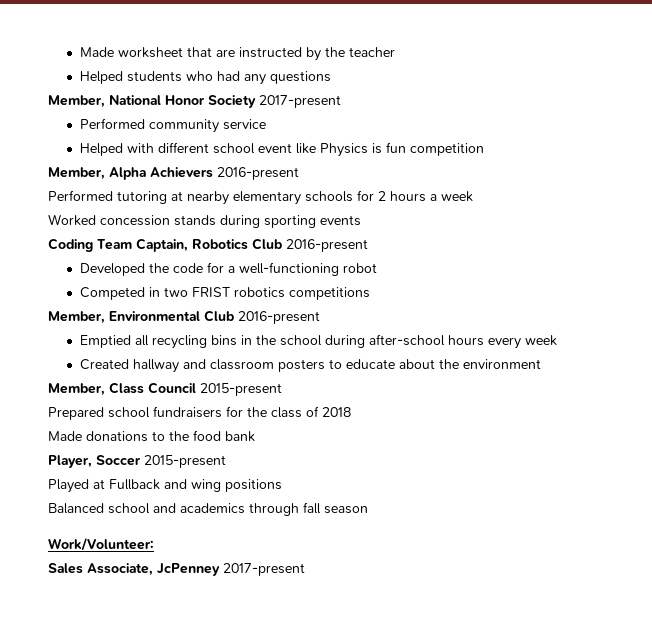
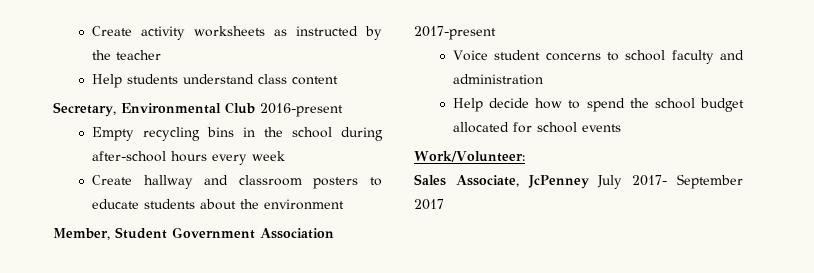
[79,47,235,58] Made worksheet that are -> [91,26,287,40] Create activity worksheets as
[79,71,331,85] [48,95,341,108] [79,118,266,133] [79,142,484,157] [48,167,299,180] [48,190,473,205] [48,214,361,228] [48,238,368,252] [79,262,377,276] [79,287,370,300] [48,311,105,324] Helped students who had any questions // Member, National Honor Society 2017-present // Performed community service // Helped with different school event like Physics is fun competition // Member, Alpha Achievers 2016-present // Performed tutoring at nearby elementary schools for 2 hours a week // Worked concession stands during sporting events // Coding Team Captain, Robotics Club 2016-present // Developed the code for a well-functioning robot // Competed in two FRIST robotics competitions // Member, -> [91,74,338,88] [53,102,116,117] Help students understand class content // Secretary,
[79,335,149,348] Emptied all -> [91,127,134,141] Empty
[79,359,129,370] Created -> [91,175,132,185] Create
(395, 364) none -> [143,199,195,209] students
[109,382,282,396] [48,406,351,420] [48,430,255,442] [48,455,226,468] [48,479,282,493] [48,502,368,516] Class Council 2015-present // Prepared school fundraisers for the class of 2018 // Made donations to the food bank // Player, Soccer 2015-present // Played at Fullback and wing positions // Balanced school and academics through fall season -> [115,227,334,239] [414,26,496,40] [452,50,744,64] [452,74,543,85] [452,98,744,112] [452,122,621,133] Student Government Association 2017-present // Voice student concerns to school faculty and administration // Help decide how to spend the school budget allocated for school events
[223,563,305,576] 2017-present -> [597,174,743,189] [414,199,444,210] July 2017- September 2017

